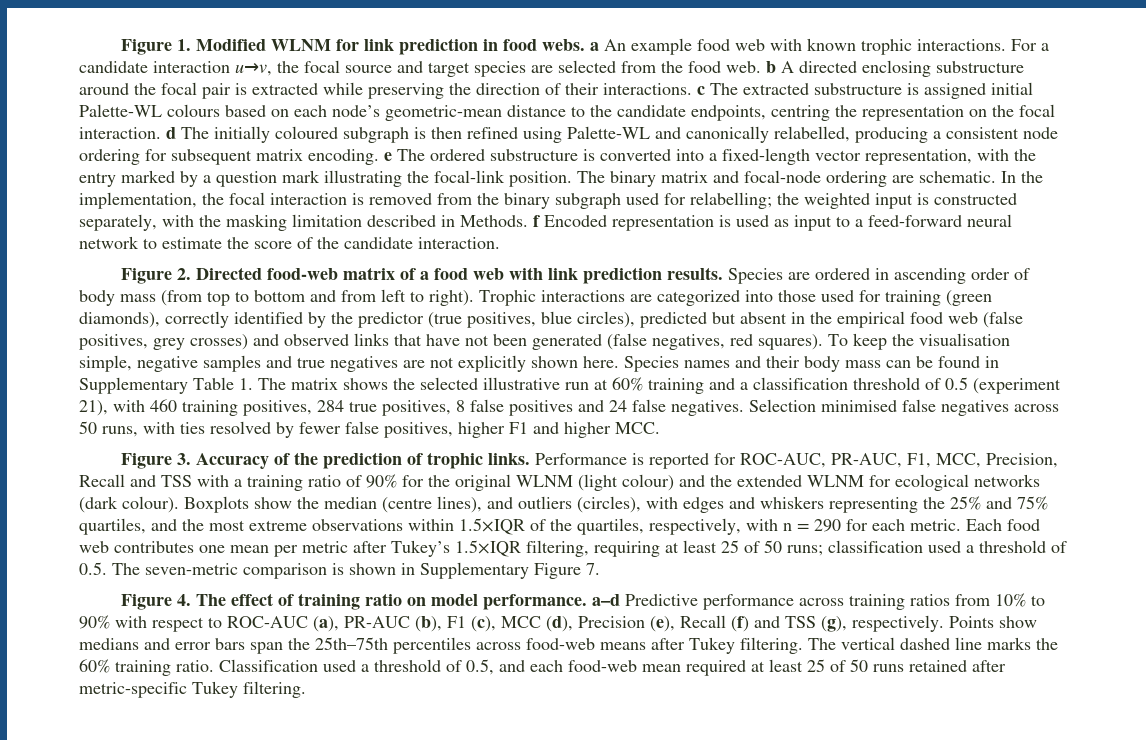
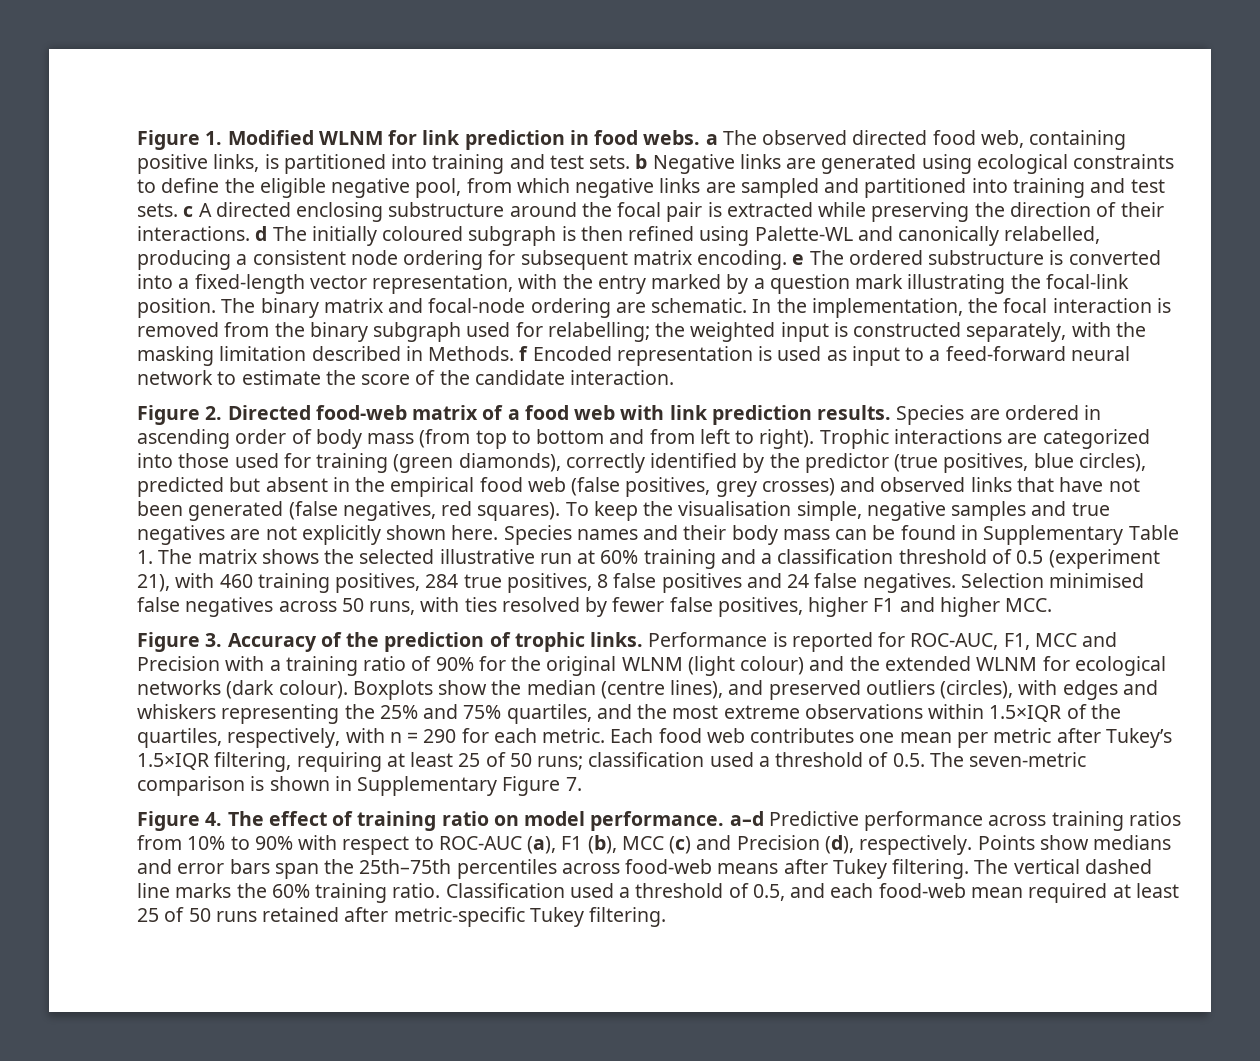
[603,38,1049,55] [79,60,776,77] An example food web with known trophic interactions. For a candidate interaction u→v, the focal source and target species are selected from the food web. b -> [722,130,1127,150] [137,154,1175,174] [137,178,1165,198] [137,203,194,217] The observed directed food web, containing positive links, is partitioned into training and test sets. b Negative links are generated using ecological constraints to define the eligible negative pool, from which negative links are sampled and partitioned into training and test sets. c
[697,82,1033,99] [79,104,1055,121] [79,127,161,139] c The extracted substructure is assigned initial Palette-WL colours based on each node’s geometric-mean distance to the candidate endpoints, centring the representation on the focal interaction. -> (250, 233) none
[830,453,1058,468] [79,474,192,487] PR-AUC, F1, MCC, Precision, Recall and TSS -> [1003,632,1118,650] [137,656,220,671] F1, MCC and Precision
(513, 503) none -> [768,680,861,700] preserved
[344,615,847,632] PR-AUC (b), F1 (c), MCC (d), Precision (e), Recall (f) and TSS (g), -> [561,835,854,854] F1 (b), MCC (c) and Precision (d),

